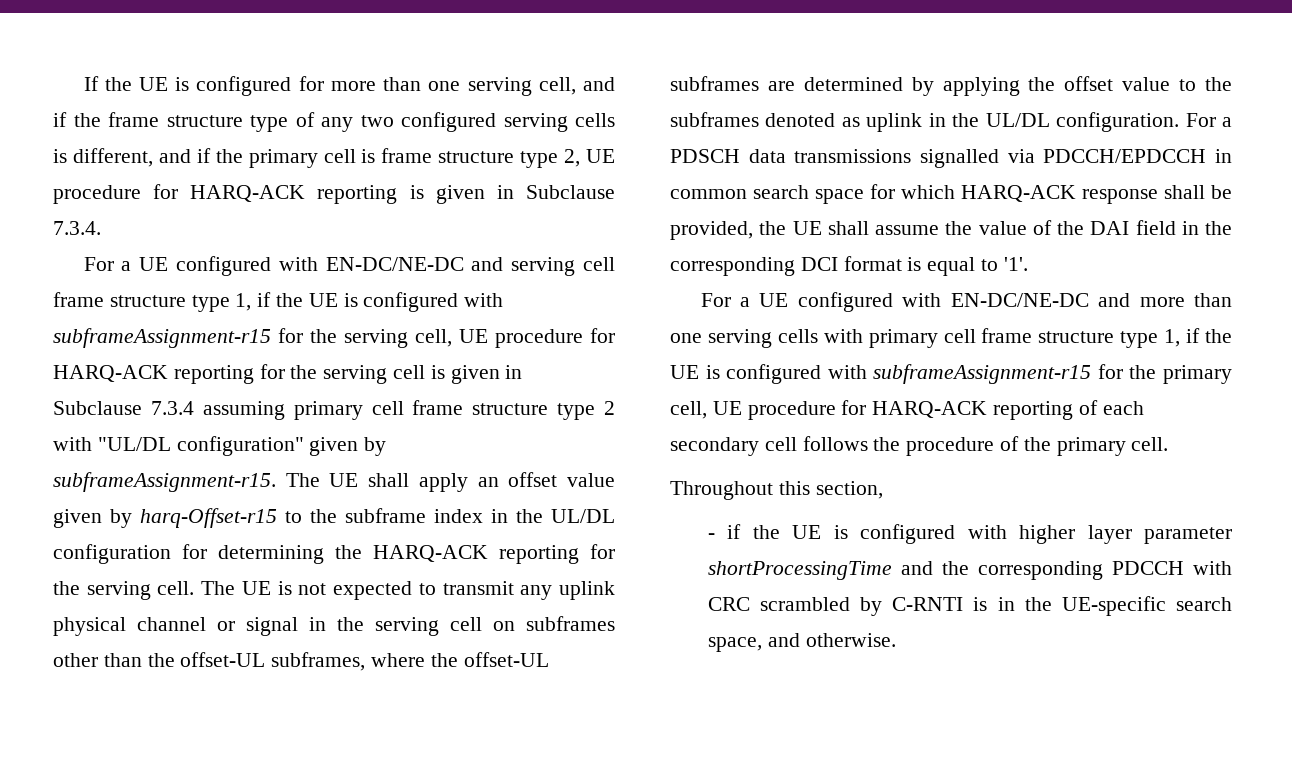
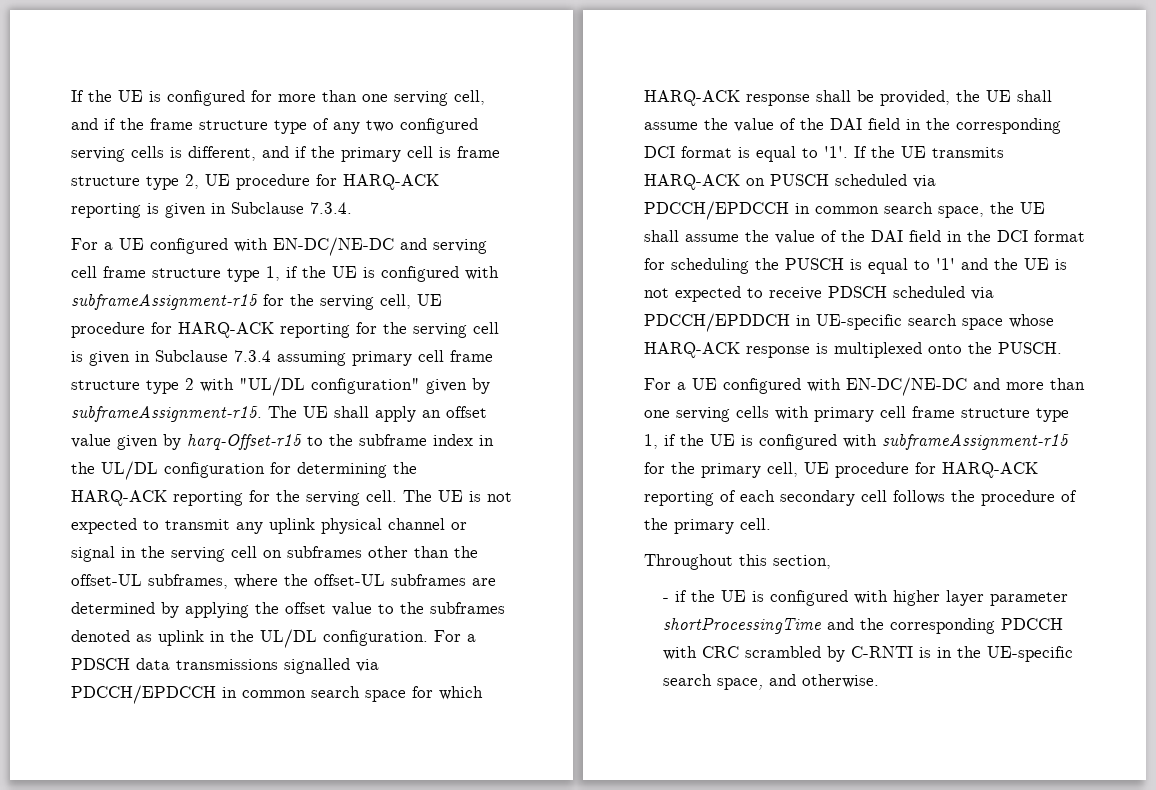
(1028, 264) none -> [854,146,1004,158] [644,174,936,190] [644,201,1045,220] [644,230,1085,244] [644,258,1067,274] [644,286,994,302] [644,313,1054,332] [644,342,1062,358] If the UE transmits HARQ-ACK on PUSCH scheduled via PDCCH/EPDCCH in common search space, the UE shall assume the value of the DAI field in the DCI format for scheduling the PUSCH is equal to '1' and the UE is not expected to receive PDSCH scheduled via PDCCH/EPDDCH in UE-specific search space whose HARQ-ACK response is multiplexed onto the PUSCH.

